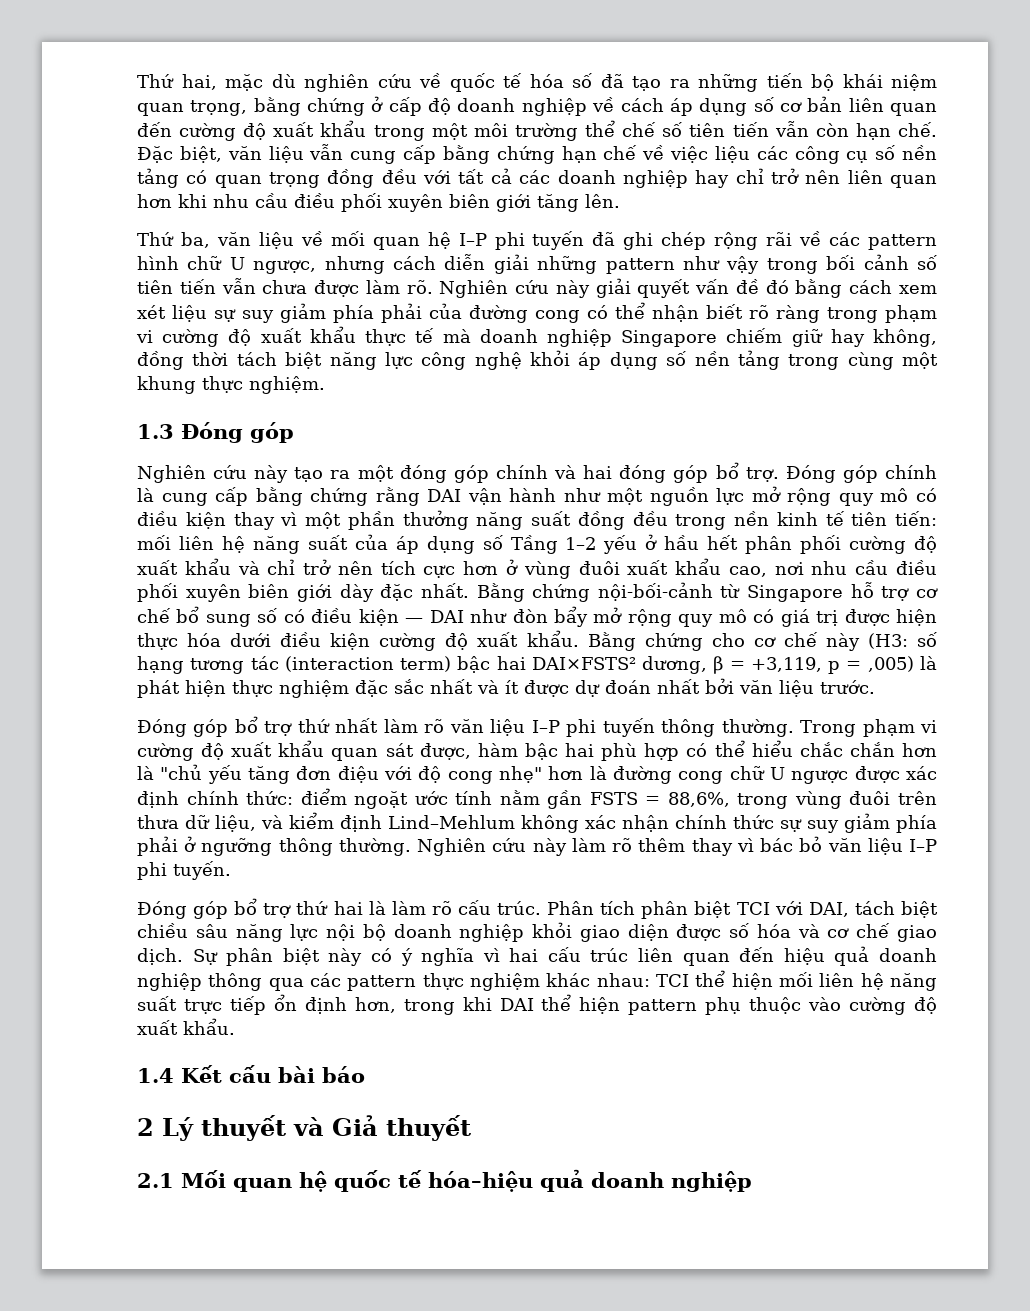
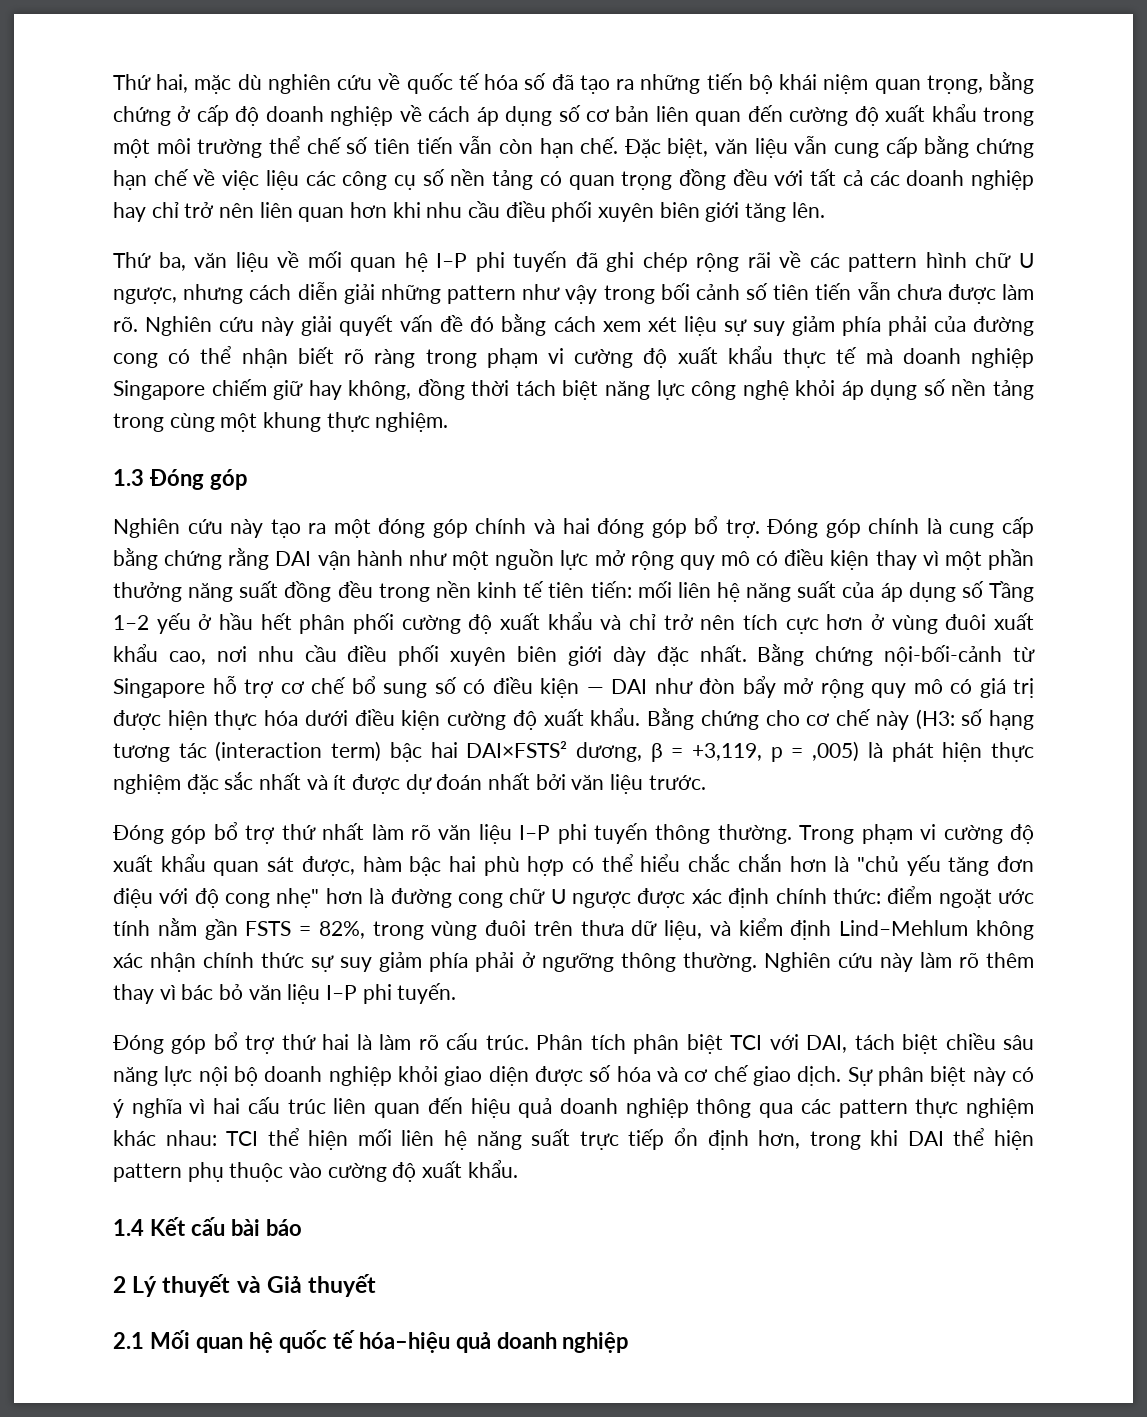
[667,792,730,807] 88,6%, -> [318,921,365,939] 82%,

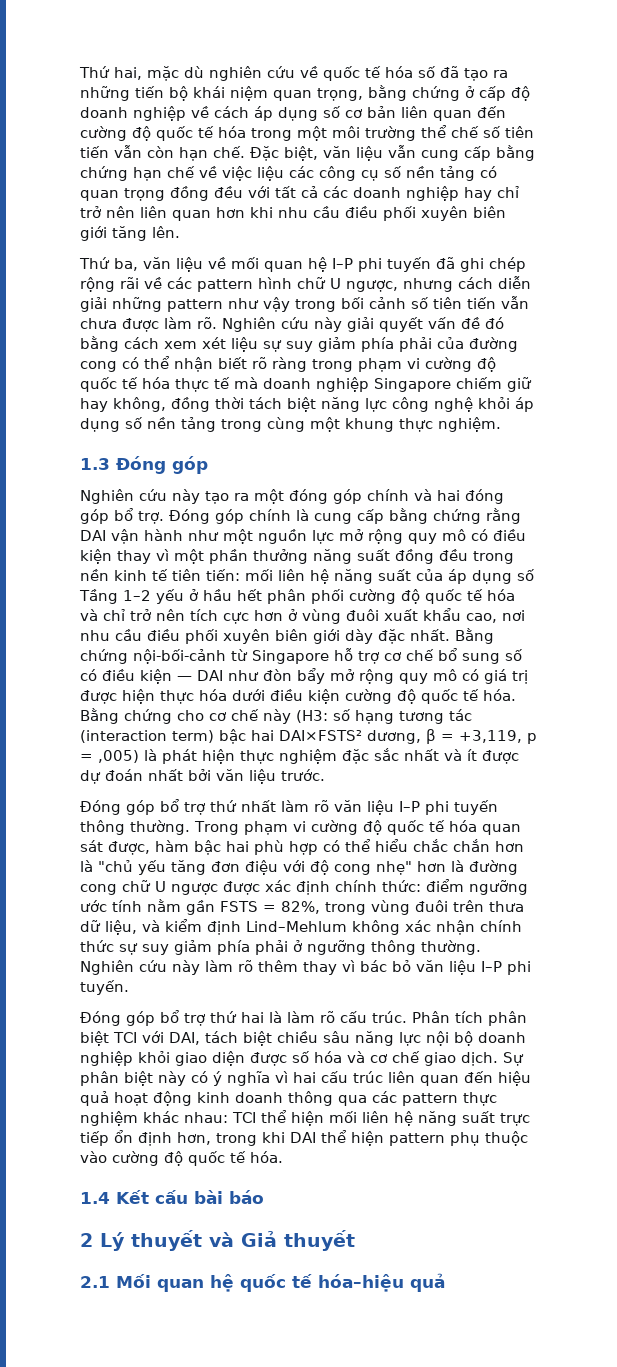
[885,104,977,122] xuất khẩu -> [156,126,246,141] quốc tế hóa
[677,346,773,364] xuất khẩu -> [80,377,170,392] quốc tế hóa
[500,612,593,630] xuất khẩu -> [425,589,515,604] quốc tế hóa
[543,708,641,726] xuất khẩu. -> [421,689,516,704] quốc tế hóa.
[113,854,206,872] xuất khẩu -> [386,820,477,835] quốc tế hóa
[938,889,992,908] ngoặt -> [469,880,528,895] ngưỡng
[559,1098,689,1118] doanh nghiệp -> [114,1091,283,1106] hoạt động kinh doanh
[422,1160,518,1178] xuất khẩu. -> [188,1151,283,1166] quốc tế hóa.
[496,1332,630,1353] doanh nghiệp -> (445, 1282) none

